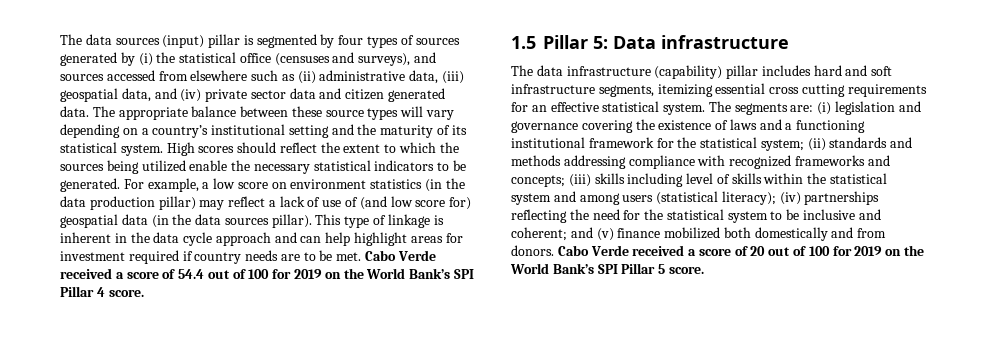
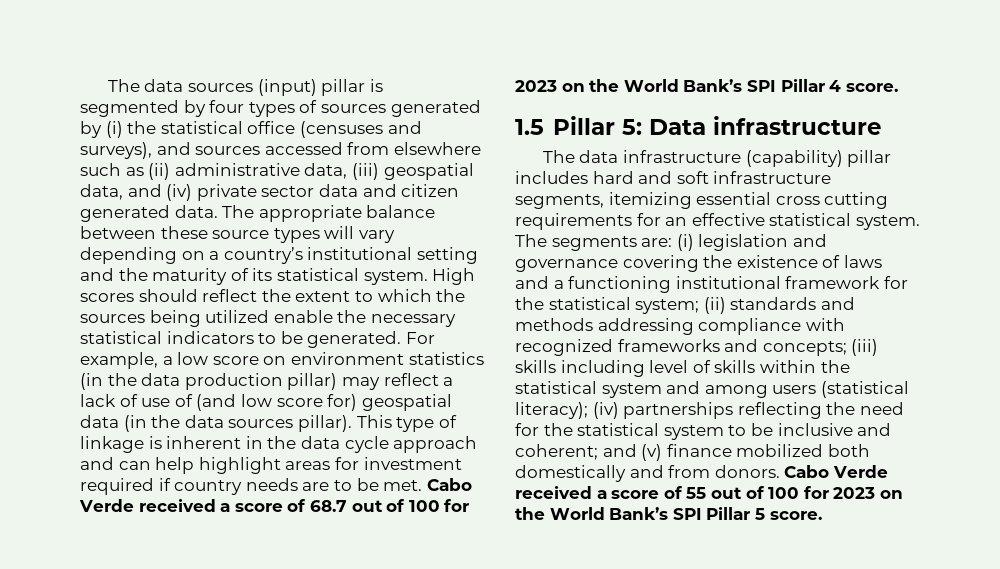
[178,269,323,279] 54.4 out of 100 for 2019 -> [309,499,470,512] [515,80,557,92] 68.7 out of 100 for 2023
[750,246,883,256] 20 out of 100 for 2019 -> [686,486,876,499] 55 out of 100 for 2023

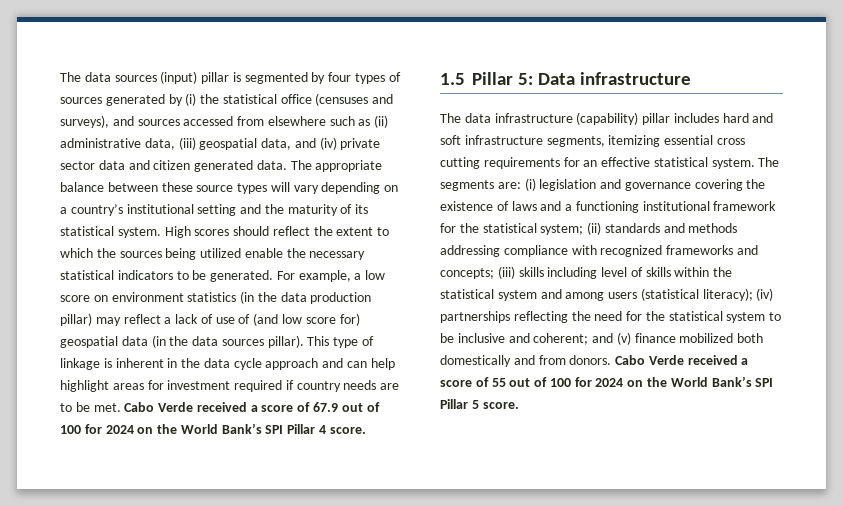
[309,499,470,512] [515,80,557,92] 68.7 out of 100 for 2023 -> [313,402,380,412] [60,424,134,434] 67.9 out of 100 for 2024
[833,487,876,499] 2023 -> [595,378,624,387] 2024

